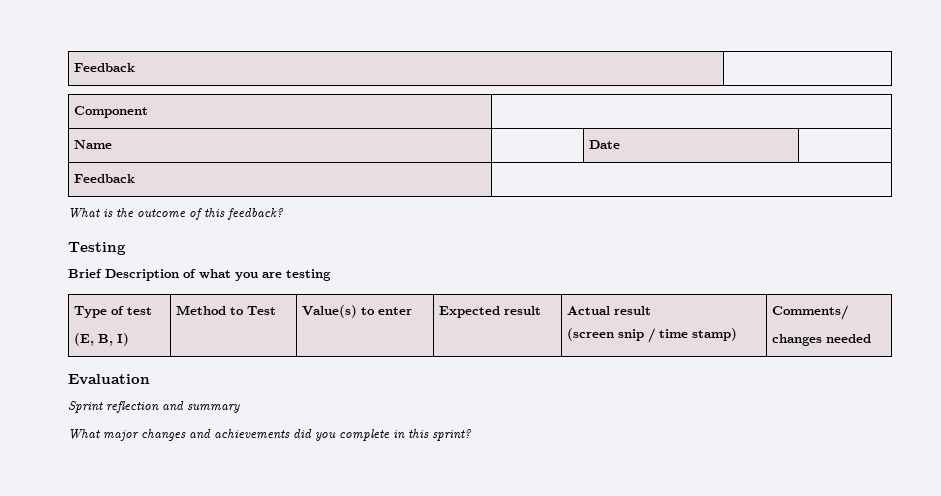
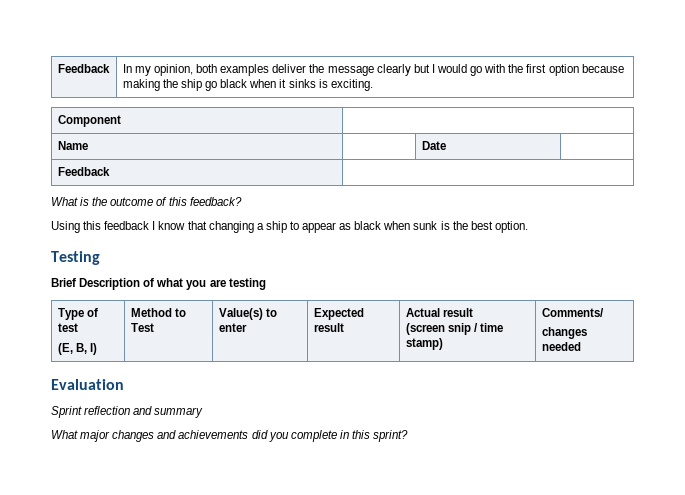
[74,63,136,72] Feedback | -> [57,64,110,73] [122,64,624,76] [122,79,373,91] Feedback | In my opinion, both examples deliver the message clearly but I would go with the first option because making the ship go black when it sinks is exciting.
(284, 214) none -> [51,221,528,233] // Using this feedback I know that changing a ship to appear as black when sunk is the best option.

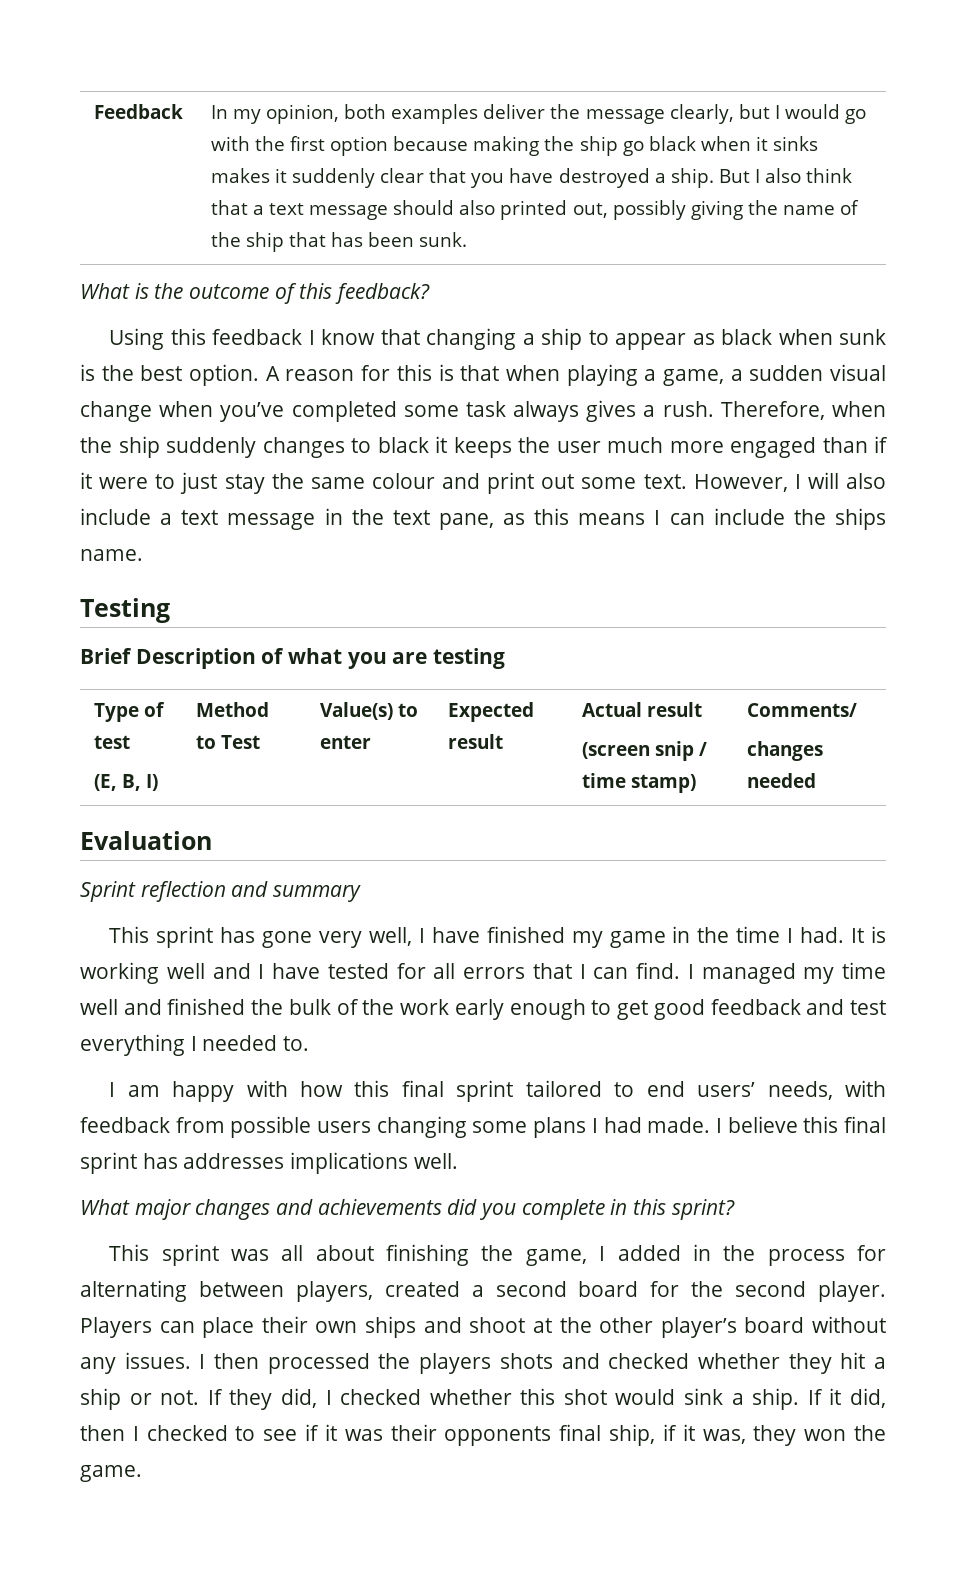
[376,64,411,76] clearly -> [669,104,734,124] clearly,
[318,79,373,91] [57,115,121,127] [57,141,88,150] [421,141,446,150] [57,167,110,176] is exciting. // Component | // Name | | Date | // Feedback | -> [210,168,853,188] [210,200,860,220] [210,232,468,252] makes it suddenly clear that you have destroyed a ship. But I also think that a text message should also printed out, possibly giving the name of the ship that has been sunk.
(528, 227) none -> [265,364,886,386] [80,400,886,422] [80,436,888,458] [80,472,886,494] [80,508,886,530] [80,549,143,561] A reason for this is that when playing a game, a sudden visual change when you’ve completed some task always gives a rush. Therefore, when the ship suddenly changes to black it keeps the user much more engaged than if it were to just stay the same colour and print out some text. However, I will also include a text message in the text pane, as this means I can include the ships name.
(204, 412) none -> [109,926,887,948] [80,962,886,984] [80,998,887,1020] [80,1034,310,1056] [109,1080,886,1102] [80,1116,887,1138] [80,1152,458,1174] // This sprint has gone very well, I have finished my game in the time I had. It is working well and I have tested for all errors that I can find. I managed my time well and finished the bulk of the work early enough to get good feedback and test everything I needed to. // I am happy with how this final sprint tailored to end users’ needs, with feedback from possible users changing some plans I had made. I believe this final sprint has addresses implications well.
(409, 436) none -> [109,1244,887,1266] [80,1280,886,1302] [80,1316,886,1338] [80,1352,887,1374] [80,1388,887,1410] [80,1424,887,1446] [80,1465,142,1482] // This sprint was all about finishing the game, I added in the process for alternating between players, created a second board for the second player. Players can place their own ships and shoot at the other player’s board without any issues. I then processed the players shots and checked whether they hit a ship or not. If they did, I checked whether this shot would sink a ship. If it did, then I checked to see if it was their opponents final ship, if it was, they won the game.

